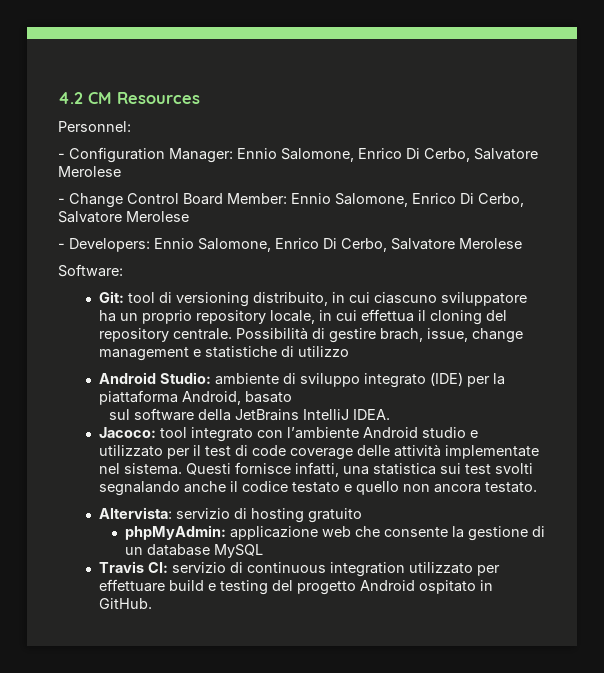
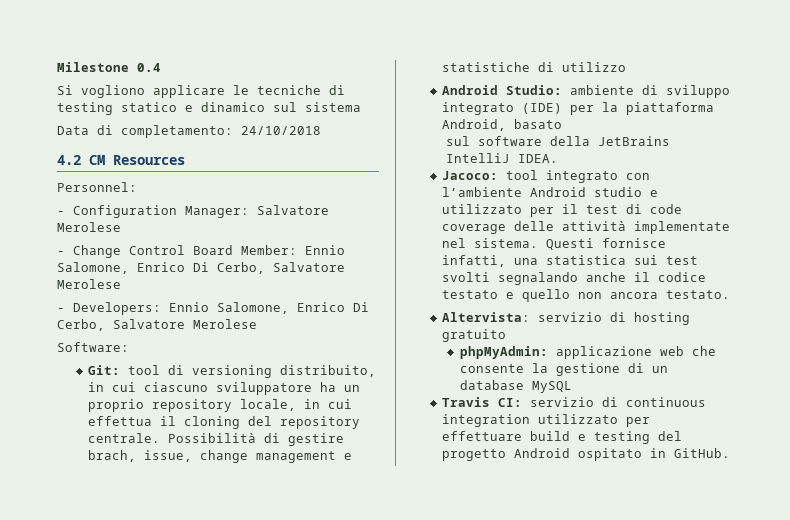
(58, 98) none -> [57,62,161,72] [57,85,345,98] [57,102,361,115] [57,125,321,138] Milestone 0.4 // Si vogliono applicare le tecniche di testing statico e dinamico sul sistema // Data di completamento: 24/10/2018 //
[237,148,470,162] Ennio Salomone, Enrico Di Cerbo, -> (249, 212) none

